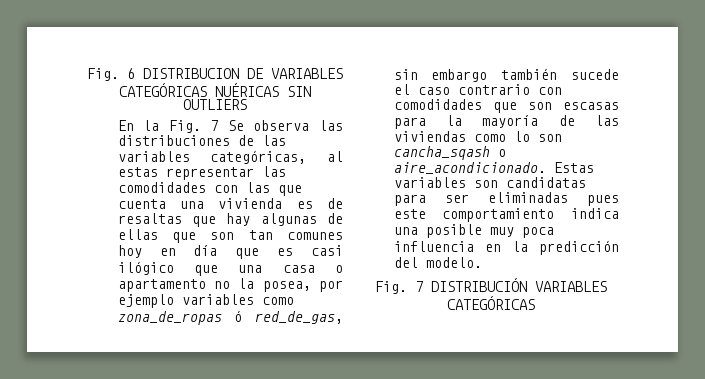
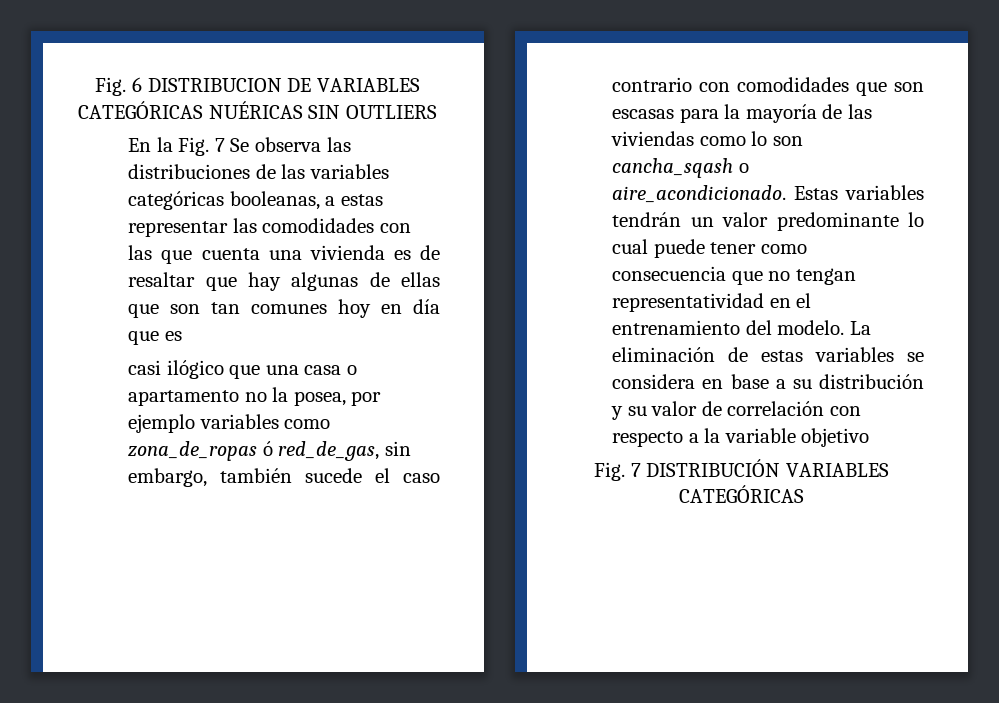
[210,150,343,164] categóricas, al -> [128,191,336,210] categóricas booleanas, a
[117,213,182,224] resaltas -> [128,272,196,287] resaltar
(294, 252) none -> (182, 336) //
[431,69,488,82] embargo -> [128,468,208,487] embargo,
[473,177,586,188] [393,192,619,206] [393,208,619,222] [393,224,554,238] [393,240,619,255] [393,257,482,268] son candidatas para ser eliminadas pues este comportamiento indica una posible muy poca influencia en la predicción del modelo. -> [612,212,924,231] [612,239,807,258] [612,266,856,285] [612,293,812,312] [612,320,871,335] [612,347,924,362] [612,374,924,389] [611,401,862,420] [612,428,870,447] tendrán un valor predominante lo cual puede tener como consecuencia que no tengan representatividad en el entrenamiento del modelo. La eliminación de estas variables se considera en base a su distribución y su valor de correlación con respecto a la variable objetivo

